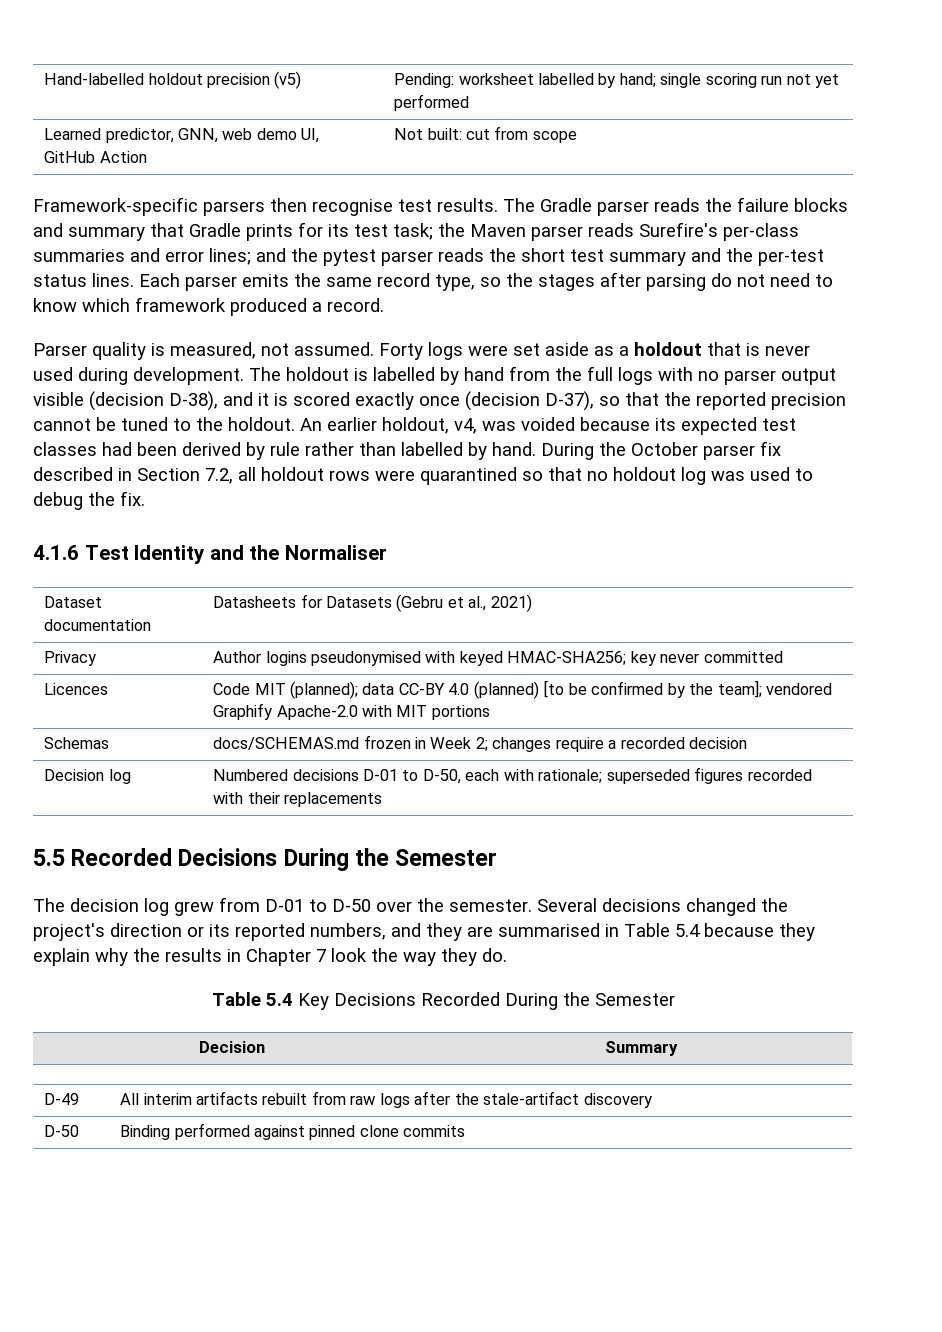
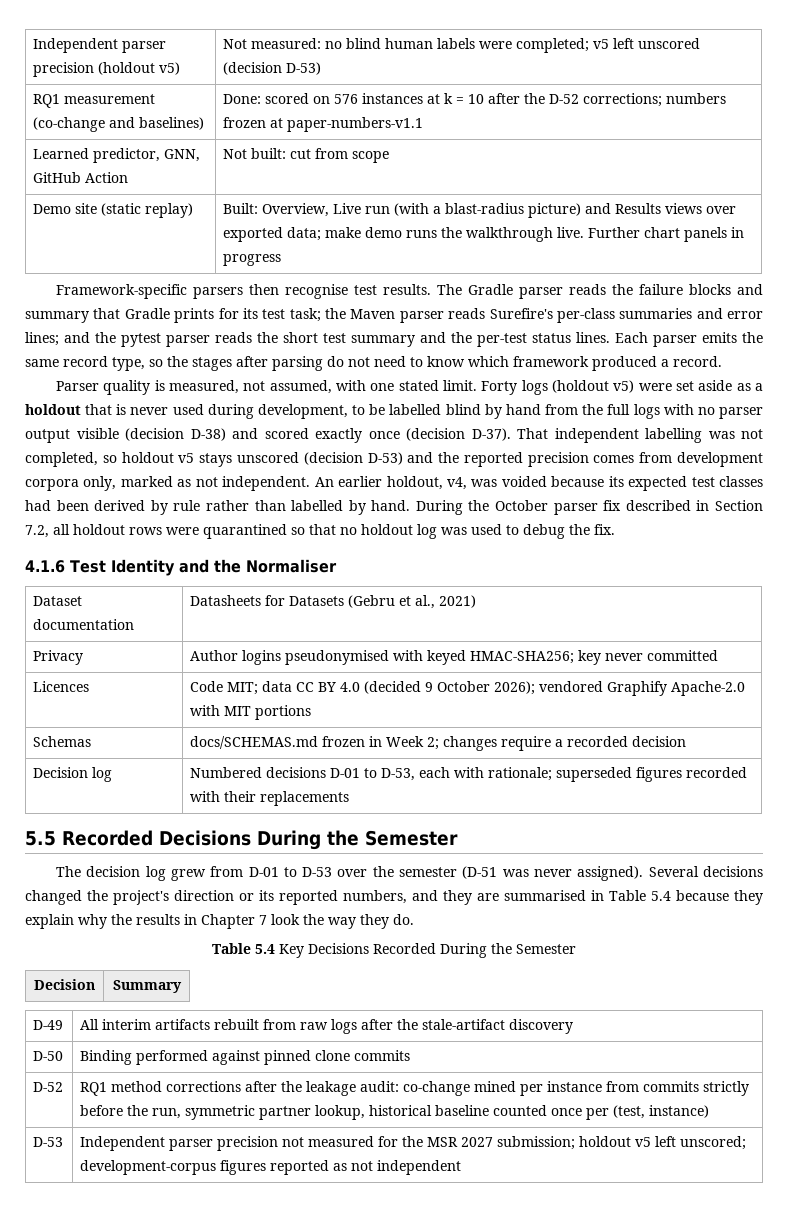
[44,71,302,89] [394,73,840,88] [394,94,470,111] Hand-labelled holdout precision (v5) | Pending: worksheet labelled by hand; single scoring run not yet performed -> [33,38,167,53] [33,62,181,77] [223,38,701,53] [223,62,322,75] [33,94,156,108] [33,117,205,132] [223,93,727,107] [223,117,424,132] Independent parser precision (holdout v5) | Not measured: no blind human labels were completed; v5 left unscored (decision D-53) // RQ1 measurement (co-change and baselines) | Done: scored on 576 instances at k = 10 after the D-52 corrections; numbers frozen at paper-numbers-v1.1
[222,128,320,143] web demo UI, -> (201, 155) none
(577, 137) none -> [33,203,194,218] [223,203,737,218] [223,227,745,242] [223,254,282,266] // Demo site (static replay) | Built: Overview, Live run (with a blast-radius picture) and Results views over exported data; make demo runs the walkthrough live. Further chart panels in progress
[294,342,463,360] assumed. Forty logs -> [269,380,635,395] assumed, with one stated limit. Forty logs (holdout v5)
[133,367,435,385] development. The holdout is labelled -> [257,404,481,419] development, to be labelled blind
[169,391,846,411] [33,417,295,431] D-38), and it is scored exactly once (decision D-37), so that the reported precision cannot be tuned to the holdout. -> [190,428,763,443] [25,452,764,467] [25,476,311,491] D-38) and scored exactly once (decision D-37). That independent labelling was not completed, so holdout v5 stays unscored (decision D-53) and the reported precision comes from development corpora only, marked as not independent.
[254,680,762,699] MIT (planned); data CC-BY 4.0 (planned) [to be confirmed by the team]; -> [227,681,536,695] MIT; data CC BY 4.0 (decided 9 October 2026);
[422,769,461,784] D-50, -> [381,768,416,781] D-53,
[332,899,371,912] D-50 -> [302,867,333,877] D-53
[449,899,532,912] semester. -> [399,866,644,881] semester (D-51 was never assigned).
(466, 1131) none -> [33,1082,64,1092] [80,1081,750,1096] [80,1105,710,1120] [33,1137,64,1147] [80,1136,747,1151] [80,1160,462,1175] // D-52 | RQ1 method corrections after the leakage audit: co-change mined per instance from commits strictly before the run, symmetric partner lookup, historical baseline counted once per (test, instance) // D-53 | Independent parser precision not measured for the MSR 2027 submission; holdout v5 left unscored; development-corpus figures reported as not independent

